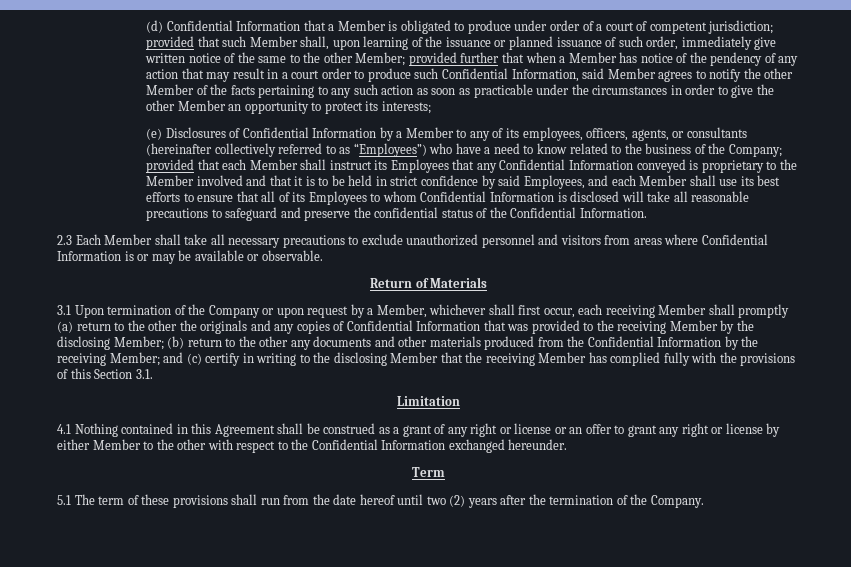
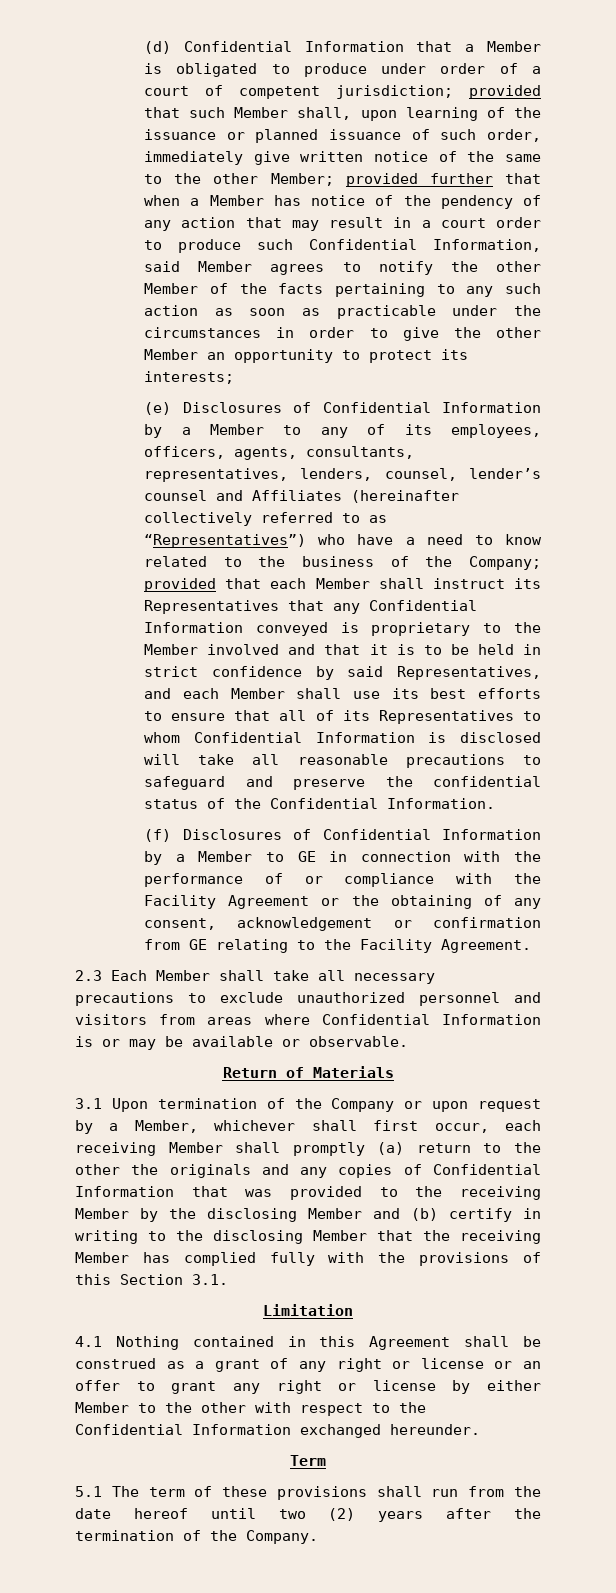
[672,127,747,138] or consultants -> [306,446,415,459] [144,468,541,482] [144,490,343,501] consultants, representatives, lenders, counsel, lender’s counsel and Affiliates
[353,143,427,157] “Employees”) -> [144,534,307,548] “Representatives”)
[390,159,449,173] Employees -> [144,600,280,614] Representatives
[523,175,585,189] Employees, -> [397,666,541,680] Representatives,
[308,191,367,205] Employees -> [378,710,514,724] Representatives
(647, 213) none -> [144,829,541,842] [144,851,541,865] [144,873,541,887] [144,895,542,909] [144,917,541,931] [144,939,532,953] // (f) Disclosures of Confidential Information by a Member to GE in connection with the performance of or compliance with the Facility Agreement or the obtaining of any consent, acknowledgement or confirmation from GE relating to the Facility Agreement.
[113,336,759,350] [57,352,202,366] Member; (b) return to the other any documents and other materials produced from the Confidential Information by the receiving Member; and (c) -> [308,1208,438,1221] Member and (b)

